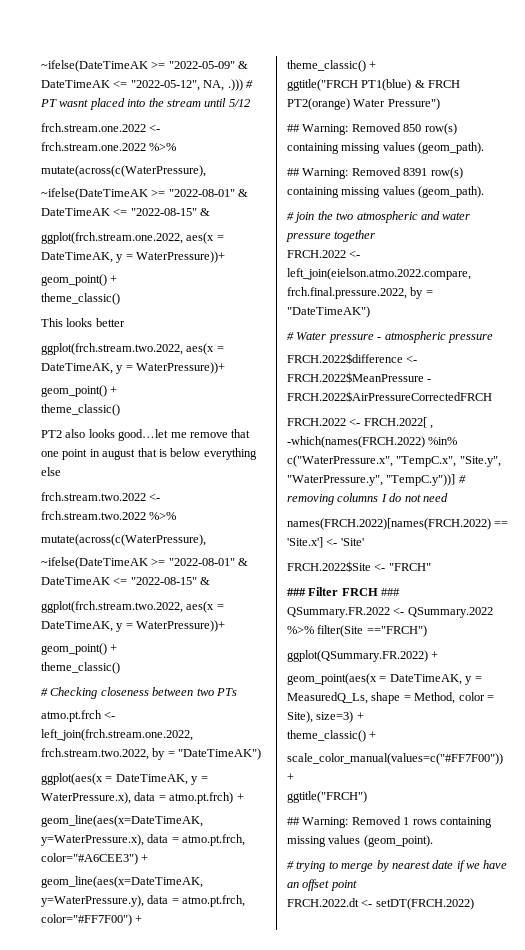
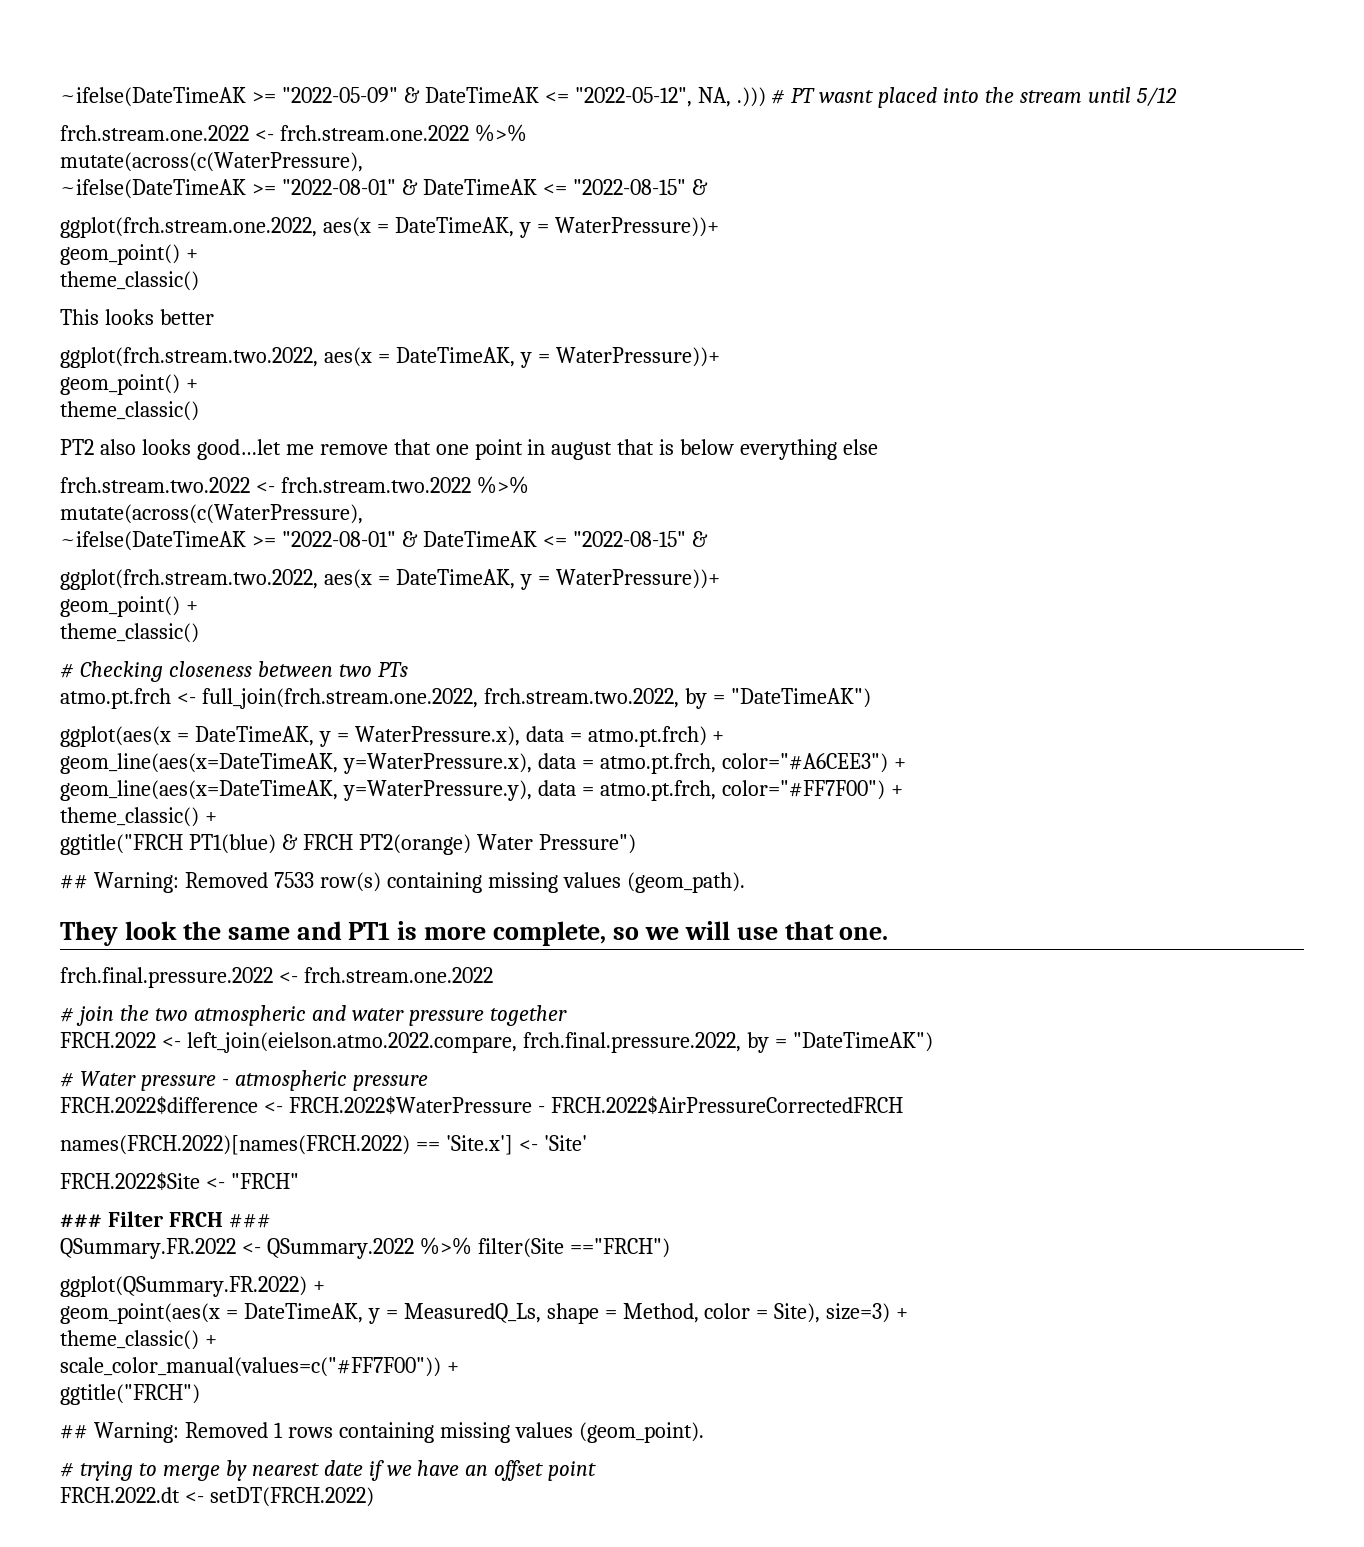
[41,729,193,741] left_join(frch.stream.one.2022, -> [201,688,478,709] full_join(frch.stream.one.2022,
[403,123,457,135] [287,142,485,154] [287,167,463,179] [287,186,485,198] 850 row(s) containing missing values (geom_path). // ## Warning: Removed 8391 row(s) containing missing values (geom_path). -> [273,872,745,893] [60,921,889,946] [60,967,493,988] 7533 row(s) containing missing values (geom_path). // They look the same and PT1 is more complete, so we will use that one. // frch.final.pressure.2022 <- frch.stream.one.2022
[287,372,424,383] FRCH.2022$MeanPressure -> [288,1096,532,1115] FRCH.2022$WaterPressure
[287,417,434,429] [287,436,458,448] [287,455,501,467] [287,474,466,486] [287,493,448,505] // FRCH.2022 <- FRCH.2022[ , -which(names(FRCH.2022) %in% c("WaterPressure.x", "TempC.x", "Site.y", "WaterPressure.y", "TempC.y"))] # removing columns I do not need -> (903, 1105) none

